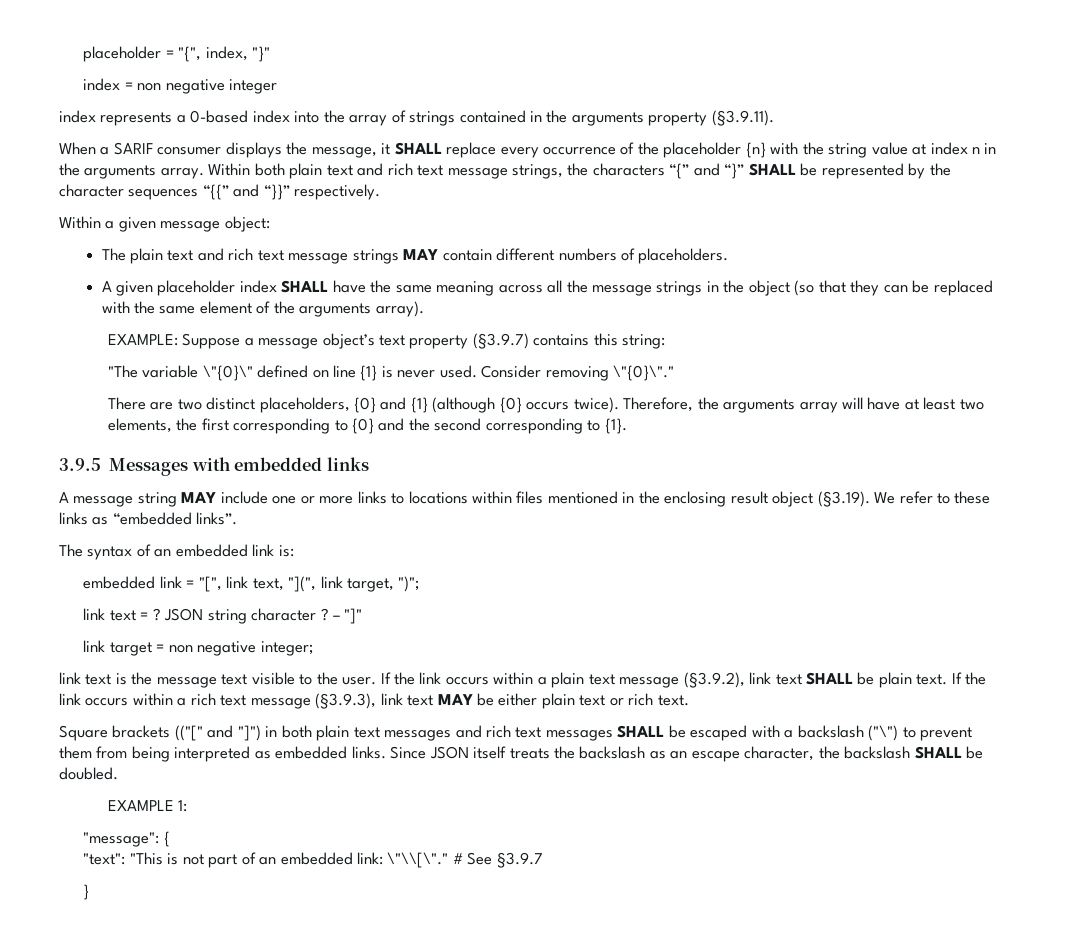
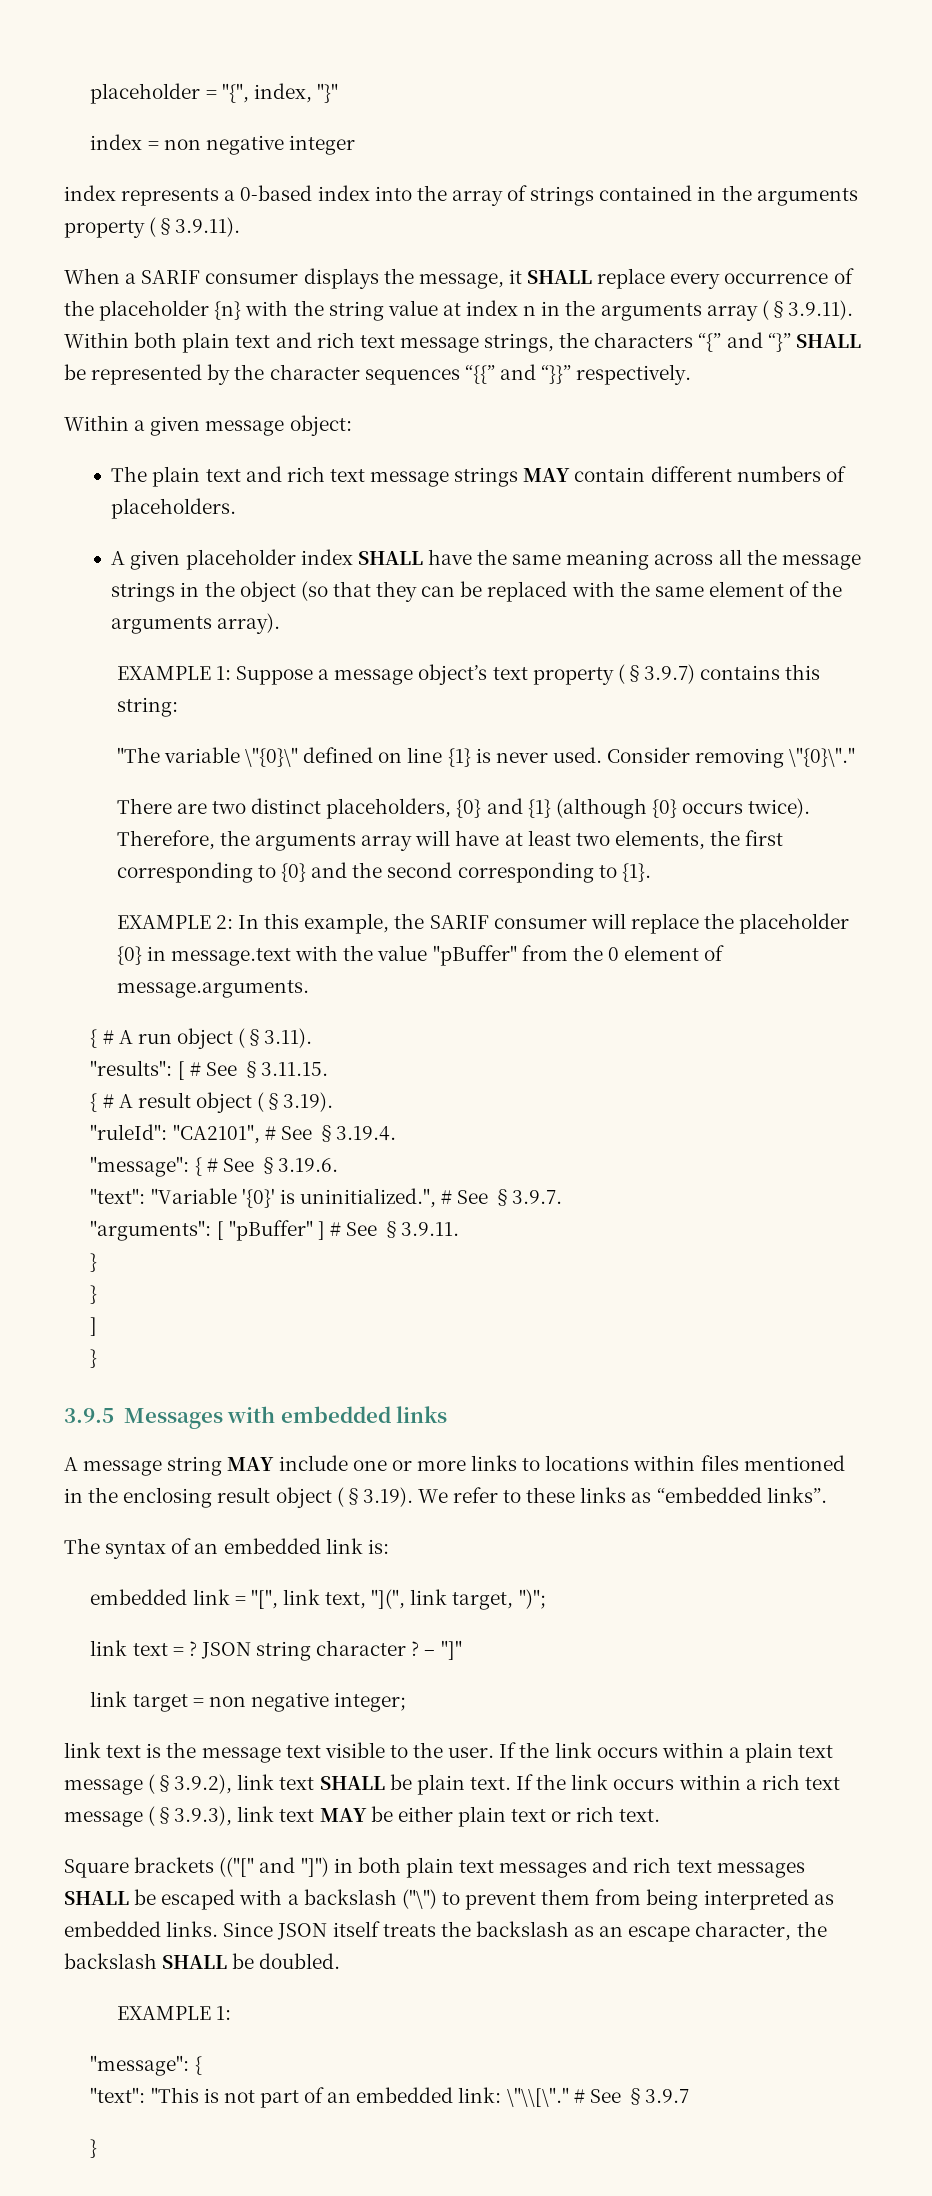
[160,168,204,179] array. -> [706,300,853,321] array (§3.9.11).
[107,334,178,346] EXAMPLE: -> [116,666,231,680] EXAMPLE 1:
(627, 426) none -> [116,913,850,934] [116,945,725,966] [116,980,309,998] [90,1028,313,1049] [90,1060,328,1080] [90,1092,334,1113] [90,1124,396,1144] [90,1156,338,1177] [90,1188,563,1208] [90,1220,460,1241] [90,1253,98,1272] [90,1285,98,1304] [90,1317,98,1336] [90,1349,98,1368] // EXAMPLE 2: In this example, the SARIF consumer will replace the placeholder {0} in message.text with the value "pBuffer" from the 0 element of message.arguments. // { # A run object (§3.11). // "results": [ # See §3.11.15. // { # A result object (§3.19). // "ruleId": "CA2101", # See §3.19.4. // "message": { # See §3.19.6. // "text": "Variable '{0}' is uninitialized.", # See §3.9.7. // "arguments": [ "pBuffer" ] # See §3.9.11. // } // } // ] // }

